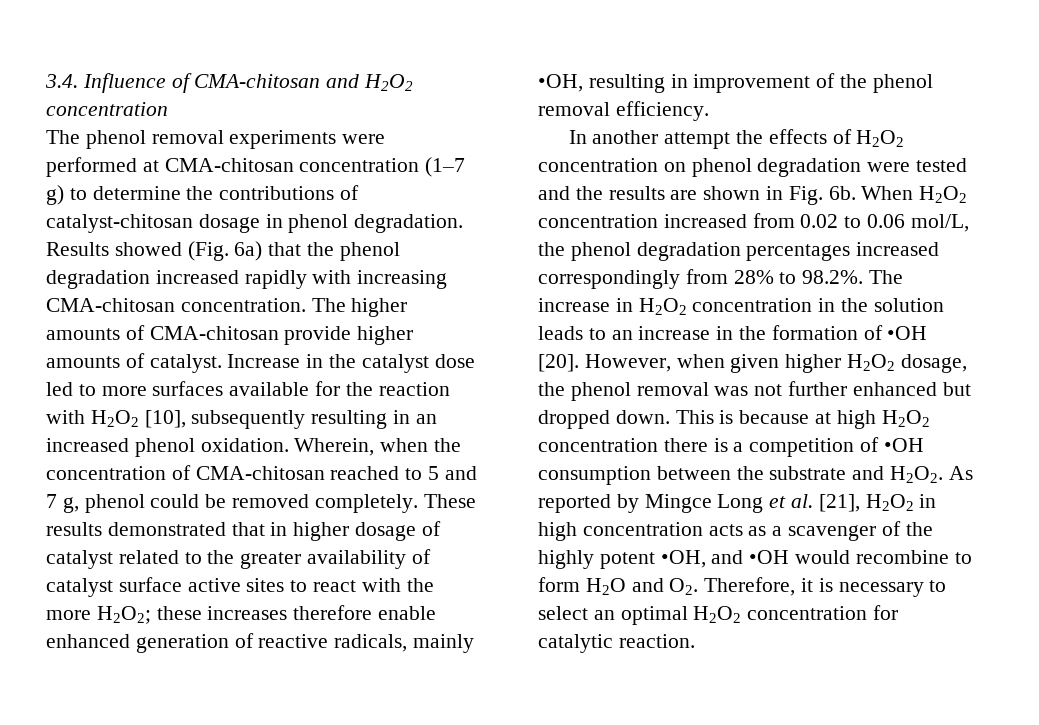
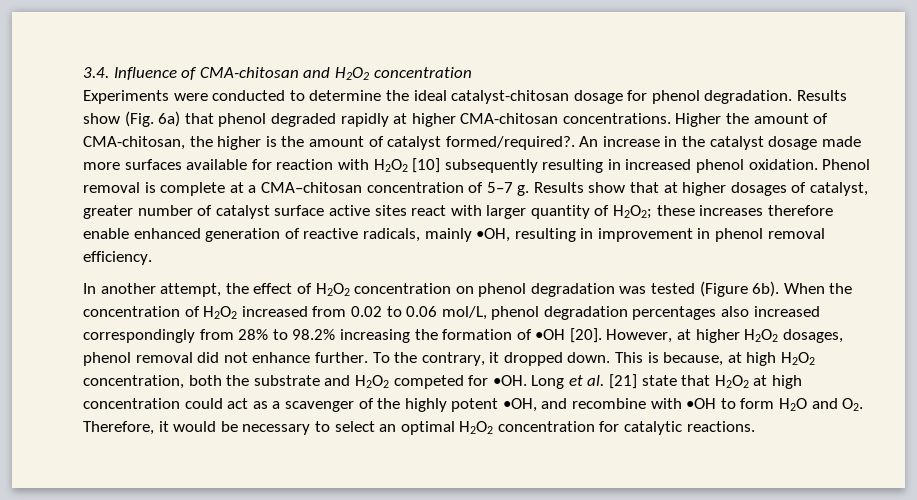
[46,130,386,149] [46,157,466,177] [46,185,64,205] The phenol removal experiments were performed at CMA-chitosan concentration (1–7 g) -> [83,90,286,104] Experiments were conducted
[219,185,360,200] contributions of -> [413,90,447,101] ideal
[265,214,283,228] in -> [627,90,648,101] for
[114,242,182,256] showed -> [83,113,120,124] show
[307,242,400,261] [46,270,448,289] [46,298,408,317] [46,325,414,345] [46,353,475,373] [46,382,96,396] the phenol degradation increased rapidly with increasing CMA-chitosan concentration. The higher amounts of CMA-chitosan provide higher amounts of catalyst. Increase in the catalyst dose led to -> [218,113,829,127] [83,136,861,150] phenol degraded rapidly at higher CMA-chitosan concentrations. Higher the amount of CMA-chitosan, the higher is the amount of catalyst formed/required?. An increase in the catalyst dosage made
[345,382,373,396] the -> (272, 164) none
[144,410,186,428] [10], -> [412,158,441,173] [10]
[415,414,437,424] an -> (621, 164) none
[294,438,462,456] [46,465,477,480] [46,494,476,513] [46,521,441,541] [46,550,407,569] Wherein, when the concentration of CMA-chitosan reached to 5 and 7 g, phenol could be removed completely. These results demonstrated that in higher dosage of catalyst related to the greater availability -> [822,159,871,170] [83,182,869,196] [83,205,193,219] Phenol removal is complete at a CMA–chitosan concentration of 5–7 g. Results show that at higher dosages of catalyst, greater number
[290,580,308,592] to -> (407, 210) none
[406,578,434,592] [46,610,91,620] the more -> [486,205,610,219] larger quantity of
[816,73,868,88] of the -> [697,228,711,239] in
[664,129,827,149] attempt the effects -> [160,283,293,297] attempt, the effect
[867,158,968,172] [538,186,968,205] [538,214,658,228] were tested and the results are shown in Fig. 6b. When H2O2 concentration -> [619,281,853,297] [83,306,238,319] was tested (Figure 6b). When the concentration of H2O2
[538,242,565,256] the -> (487, 313) none
(851, 252) none -> [721,306,750,317] also
[802,270,904,284] [538,298,944,315] [538,326,734,340] 98.2%. The increase in H2O2 concentration in the solution leads to an increase in -> [292,329,410,343] 98.2% increasing
[676,354,967,373] [538,381,971,401] when given higher H2O2 dosage, the phenol removal was not further enhanced but -> [677,329,843,343] [83,352,500,366] at higher H2O2 dosages, phenol removal did not enhance further. To the contrary, it
[739,410,810,424] because -> [663,352,724,366] because,
[538,437,924,457] [538,466,973,485] [538,494,937,513] [538,522,743,541] concentration there is a competition of •OH consumption between the substrate and H2O2. As reported by Mingce Long et al. [21], H2O2 in high concentration acts -> [83,374,803,389] [83,398,249,409] concentration, both the substrate and H2O2 competed for •OH. Long et al. [21] state that H2O2 at high concentration could act
[749,550,949,564] •OH would recombine -> [572,398,717,409] recombine with •OH
[818,578,833,592] is -> [173,421,238,432] would be
[618,634,695,648] reaction. -> [686,421,755,432] reactions.

